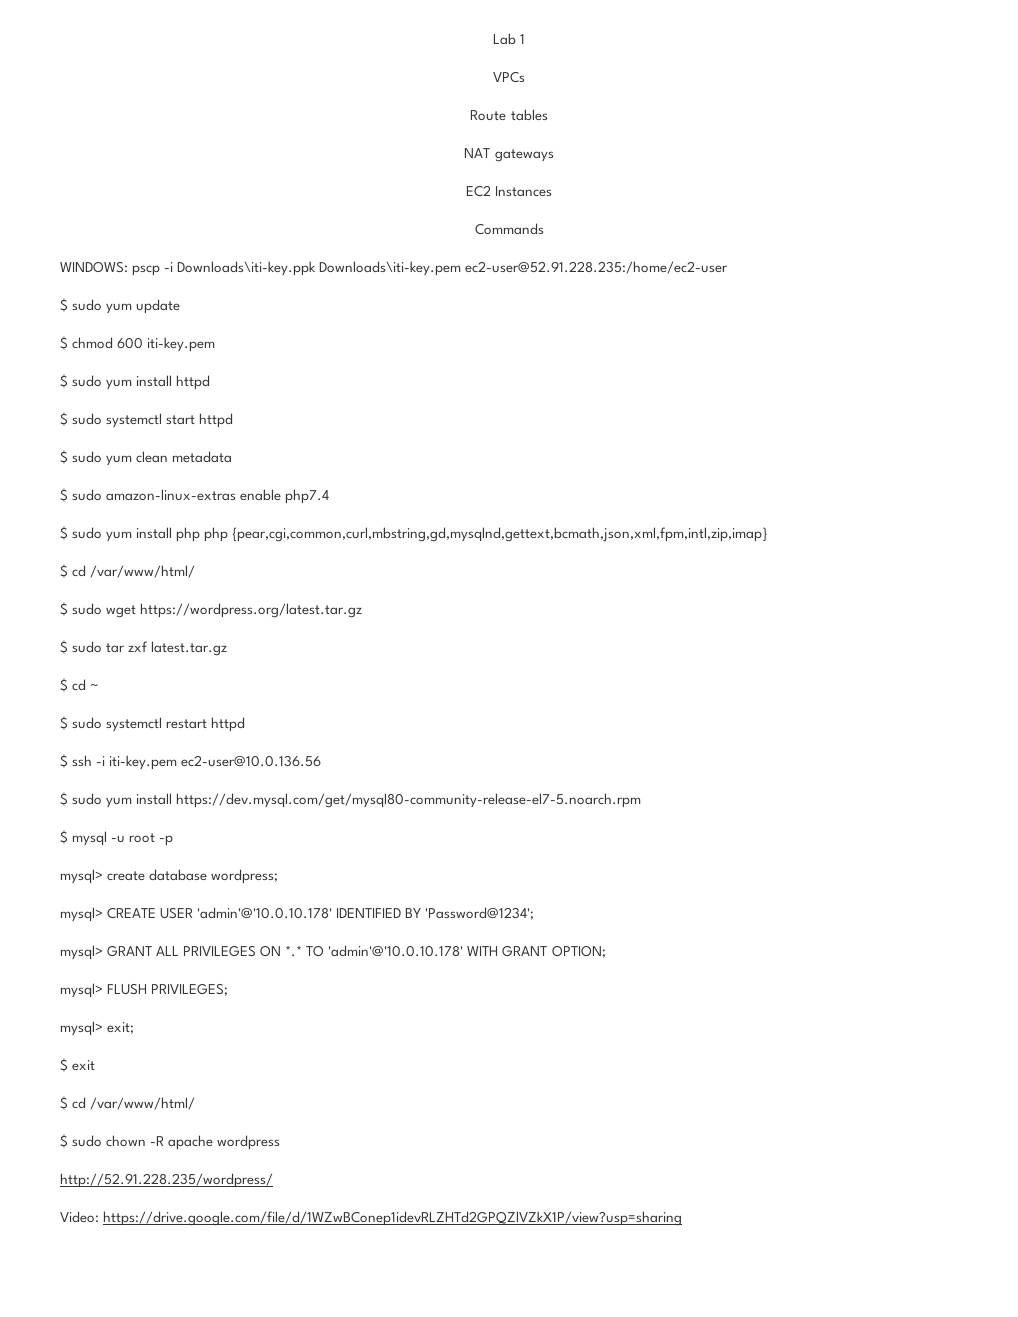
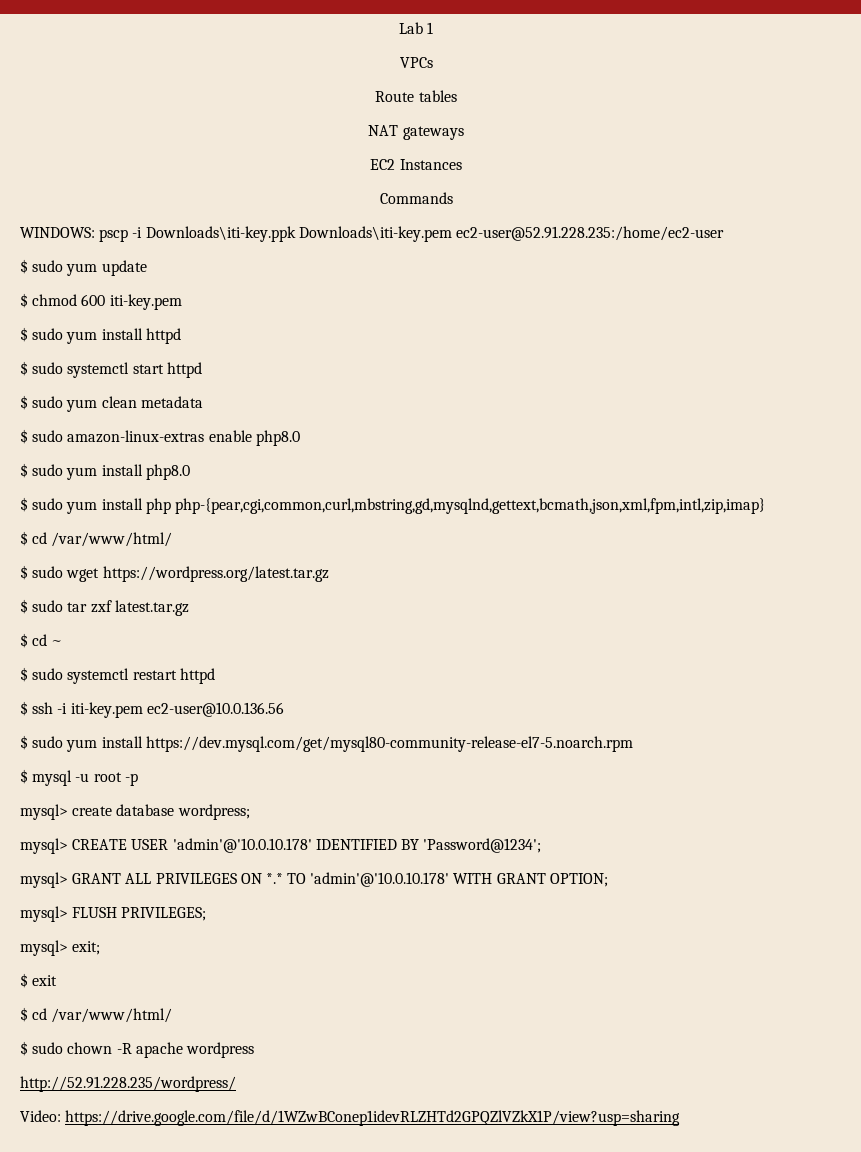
[285,489,330,504] php7.4 -> [255,430,300,446] [20,463,190,480] php8.0 // $ sudo yum install php8.0
[204,527,769,542] php {pear,cgi,common,curl,mbstring,gd,mysqlnd,gettext,bcmath,json,xml,fpm,intl,zip,imap} -> [174,498,765,514] php-{pear,cgi,common,curl,mbstring,gd,mysqlnd,gettext,bcmath,json,xml,fpm,intl,zip,imap}

